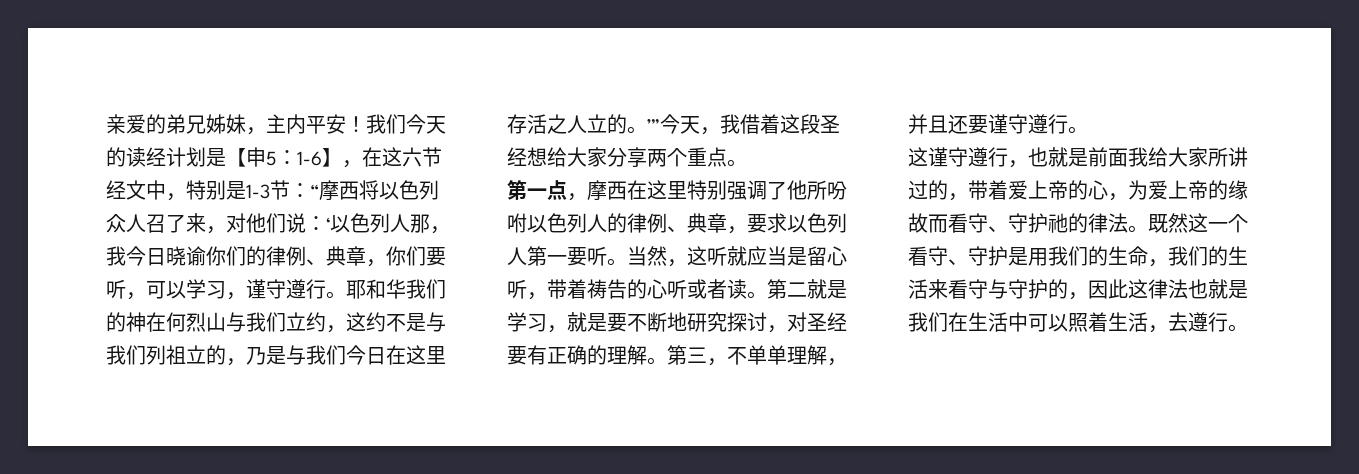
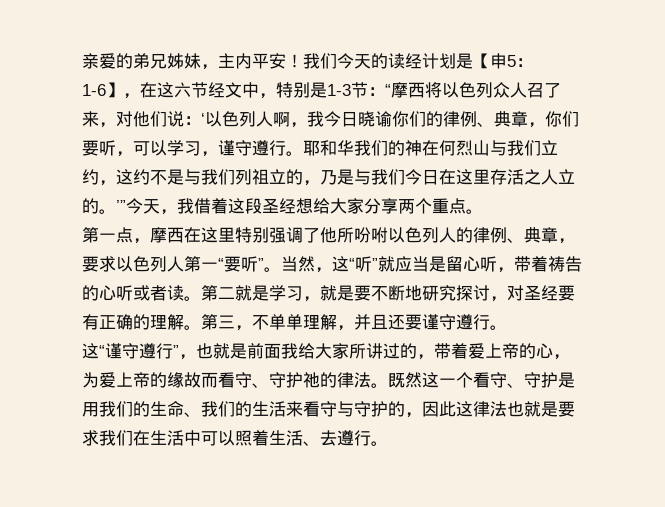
[410,214,430,233] 那 -> [273,112,290,127] 啊
[567,246,727,267] 要听。当然，这听 -> [218,256,378,273] “要听”。当然，这“听”
[928,147,1008,167] 谨守遵行 -> [99,343,179,359] “谨守遵行”
[1148,259,1168,267] ， -> [184,412,201,417] 、
(1248, 289) none -> [558,401,575,417] [82,430,99,446] 要求
[1148,325,1168,333] ， -> [303,441,320,446] 、

